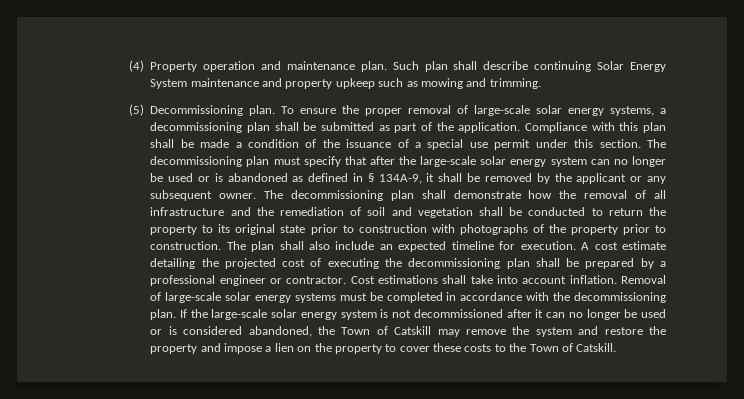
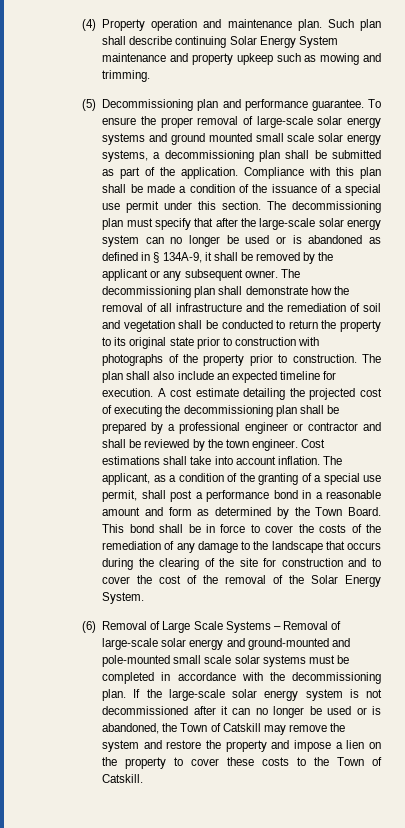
[249,105,276,116] plan. -> [197,99,364,111] plan and performance guarantee.
(605, 112) none -> [102,133,381,145] systems and ground mounted small scale solar energy
[286,276,347,284] contractor. -> [308,422,381,431] [102,439,298,451] contractor and shall be reviewed by the town engineer.
(617, 279) none -> [322,456,342,465] [102,473,381,485] [102,490,381,502] [102,507,381,519] [102,524,381,533] [102,541,381,553] [102,558,381,570] [102,575,381,587] [102,592,145,604] [82,621,281,633] The applicant, as a condition of the granting of a special use permit, shall post a performance bond in a reasonable amount and form as determined by the Town Board. This bond shall be in force to cover the costs of the remediation of any damage to the landscape that occurs during the clearing of the site for construction and to cover the cost of the removal of the Solar Energy System. // (6) Removal of Large Scale Systems –
(291, 299) none -> [226,638,350,650] [102,655,260,667] and ground-mounted and pole-mounted small scale solar
[183,326,243,335] considered -> (381, 710) none

